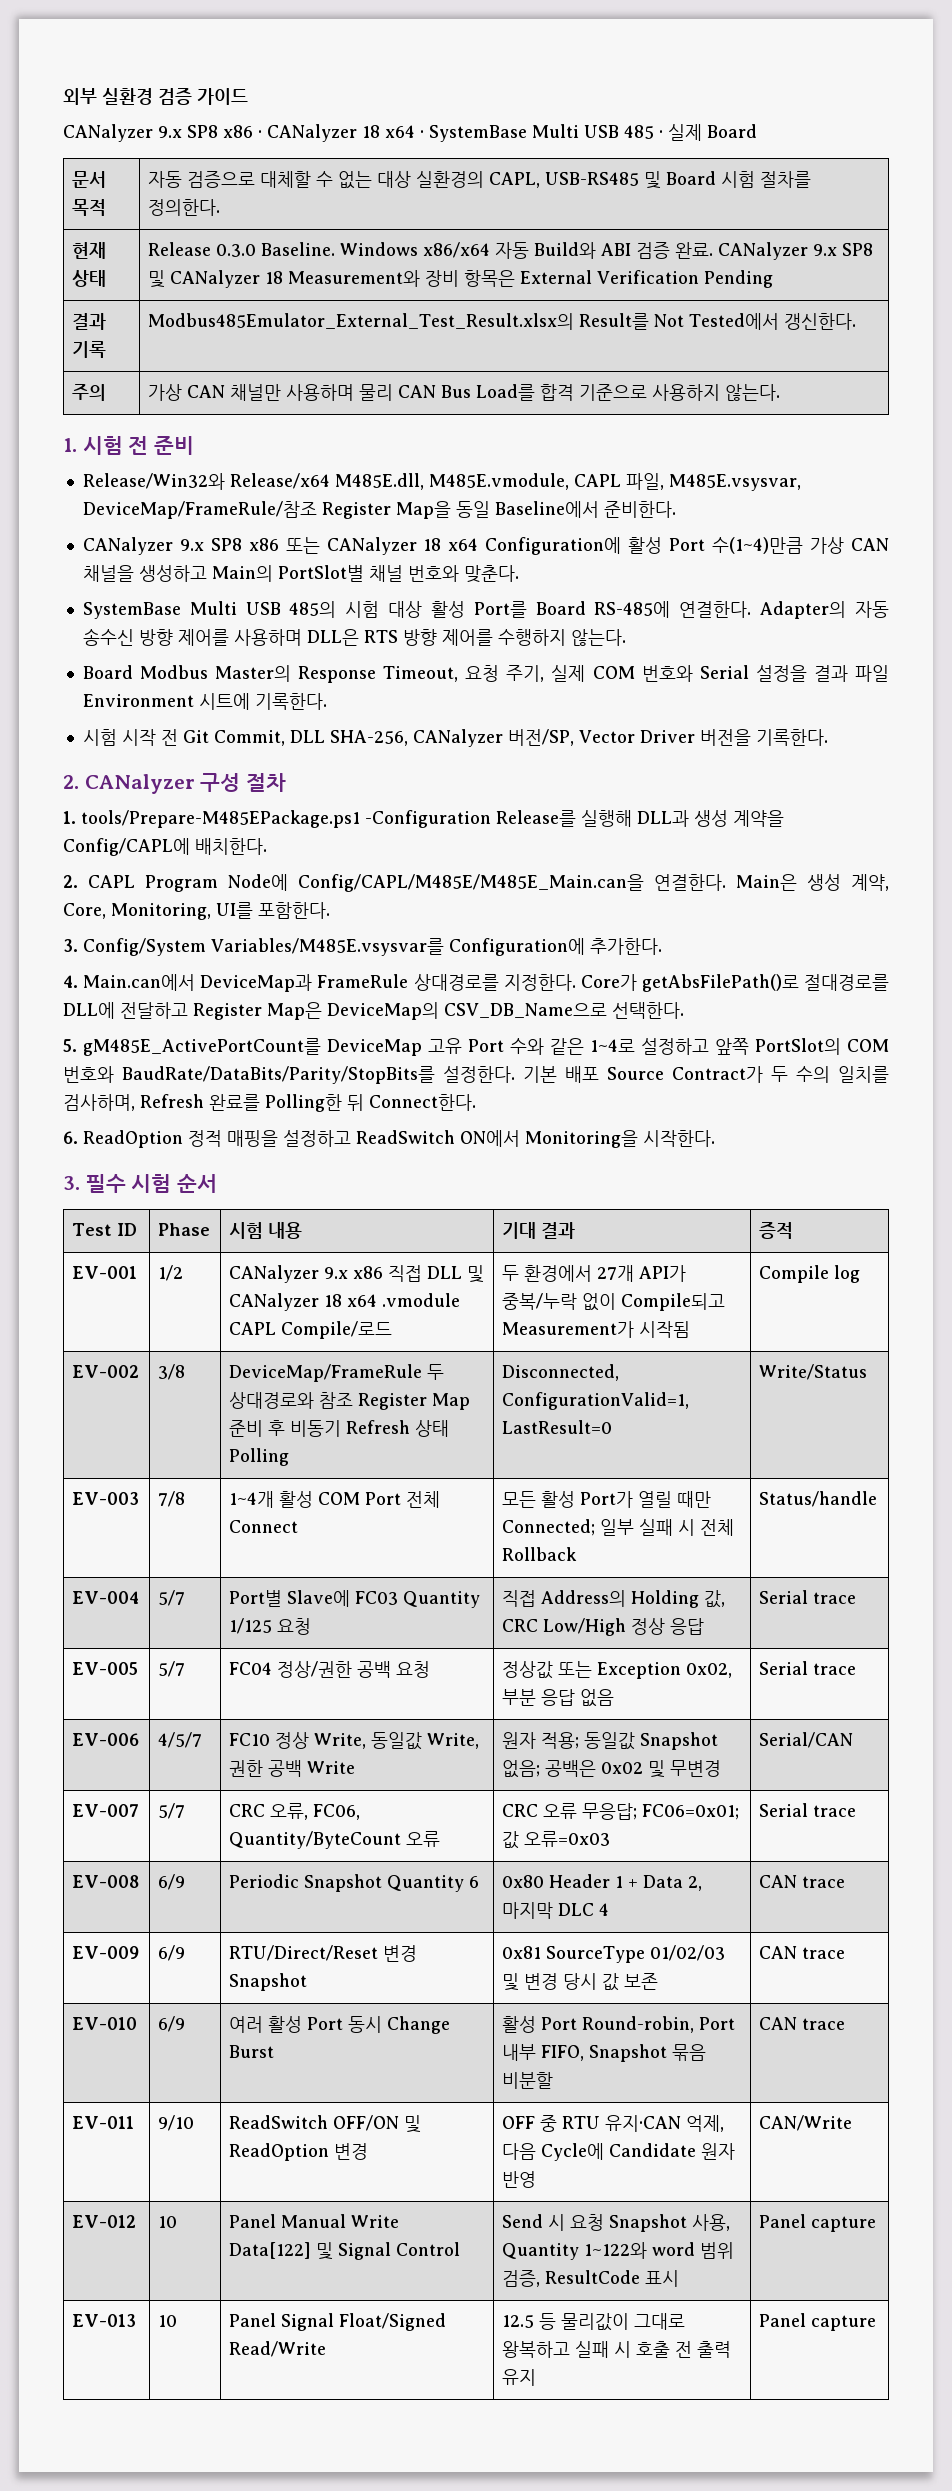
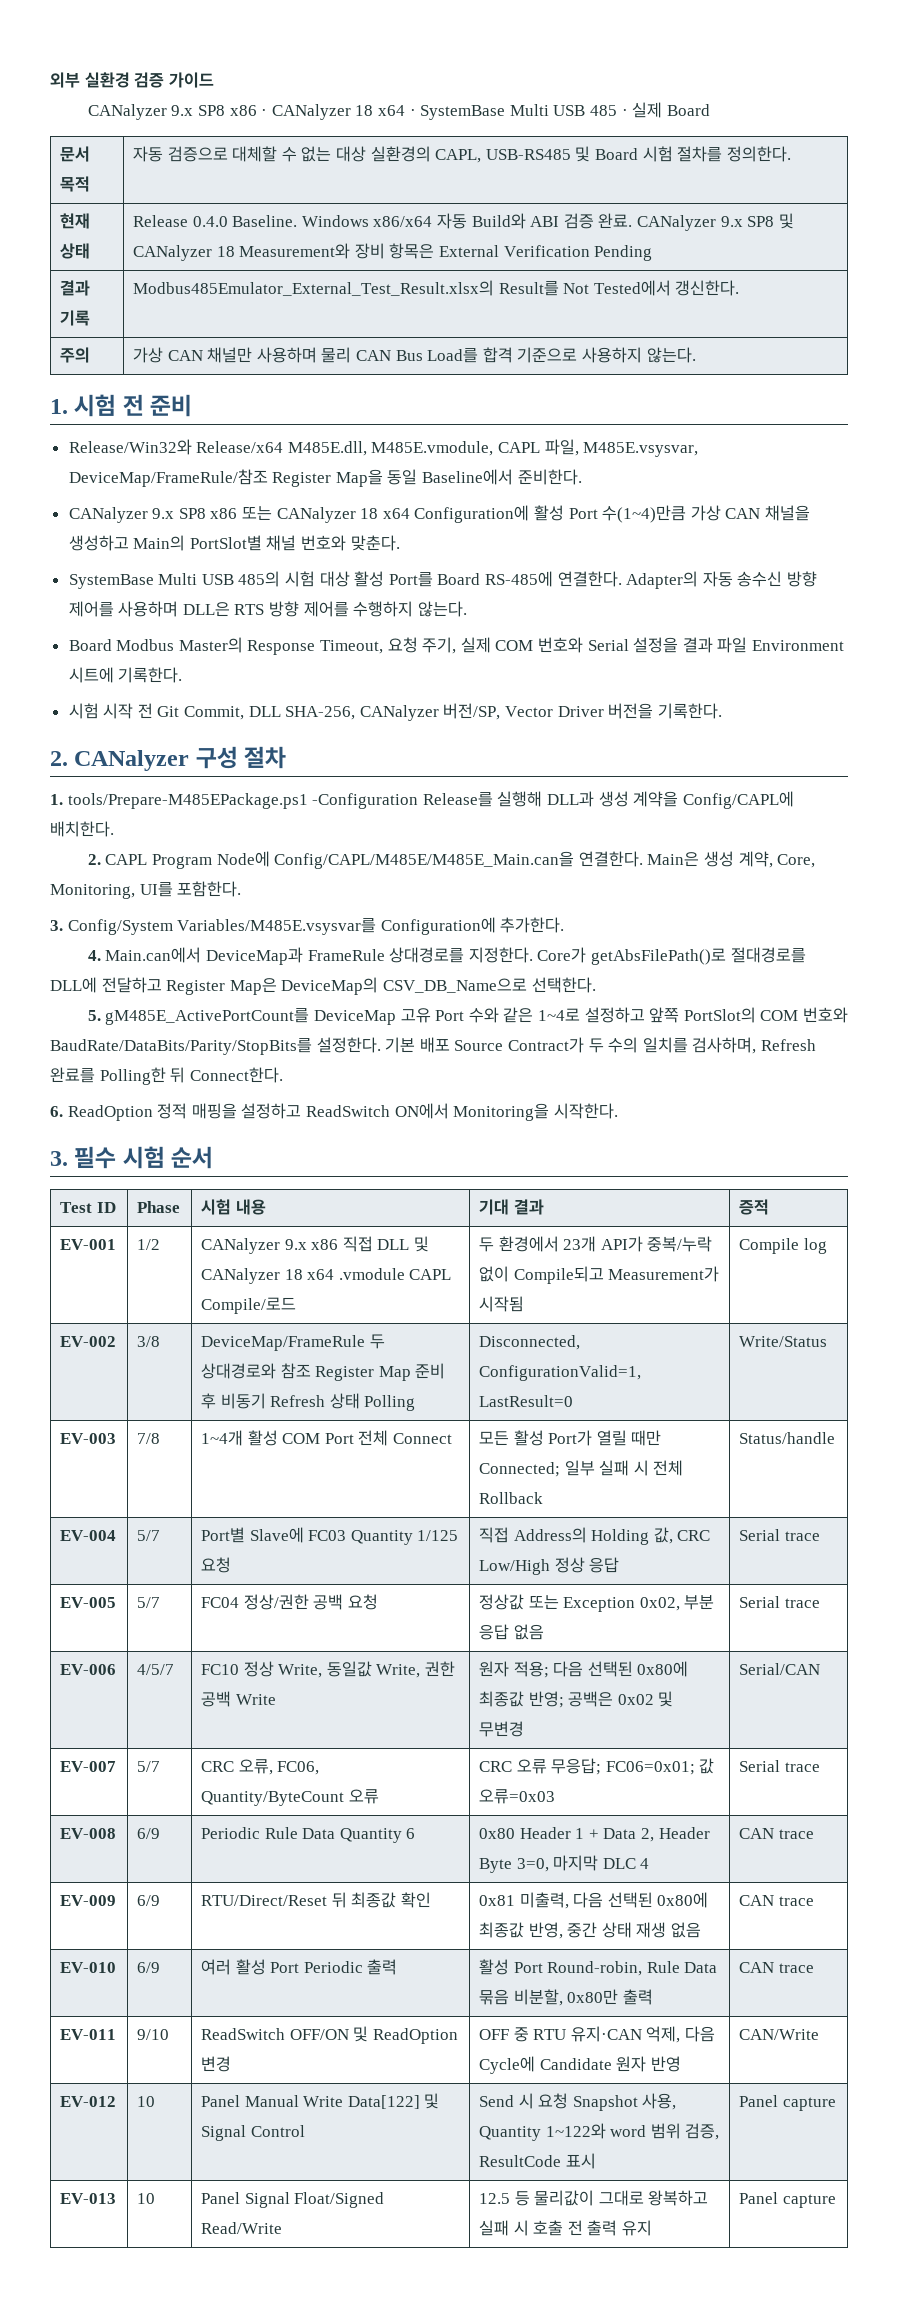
[216,244,257,257] 0.3.0 -> [192,216,228,227] 0.4.0
[597,1265,635,1282] 27개 -> [563,1236,597,1252] 23개
[584,1732,719,1750] [502,1760,541,1778] 동일값 Snapshot 없음; -> [553,1661,689,1677] [479,1691,564,1708] 다음 선택된 0x80에 최종값 반영;
[304,1874,383,1892] Snapshot -> [264,1827,336,1839] Rule Data
(703, 1883) none -> [658,1827,710,1839] [479,1858,549,1873] Header Byte 3=0,
[383,1945,418,1962] [229,1973,308,1991] [502,1945,726,1963] [502,1973,659,1991] 변경 Snapshot | 0x81 SourceType 01/02/03 및 변경 당시 값 보존 -> [331,1892,431,1908] [479,1892,709,1909] [479,1922,701,1939] 뒤 최종값 확인 | 0x81 미출력, 다음 선택된 0x80에 최종값 반영, 중간 상태 재생 없음
[348,2016,451,2034] [229,2045,275,2058] 동시 Change Burst -> [303,1959,398,1975] Periodic 출력
[699,2017,736,2030] [502,2044,707,2062] [502,2072,554,2089] Port 내부 FIFO, Snapshot 묶음 비분할 -> [646,1961,718,1973] [479,1989,653,2006] Rule Data 묶음 비분할, 0x80만 출력

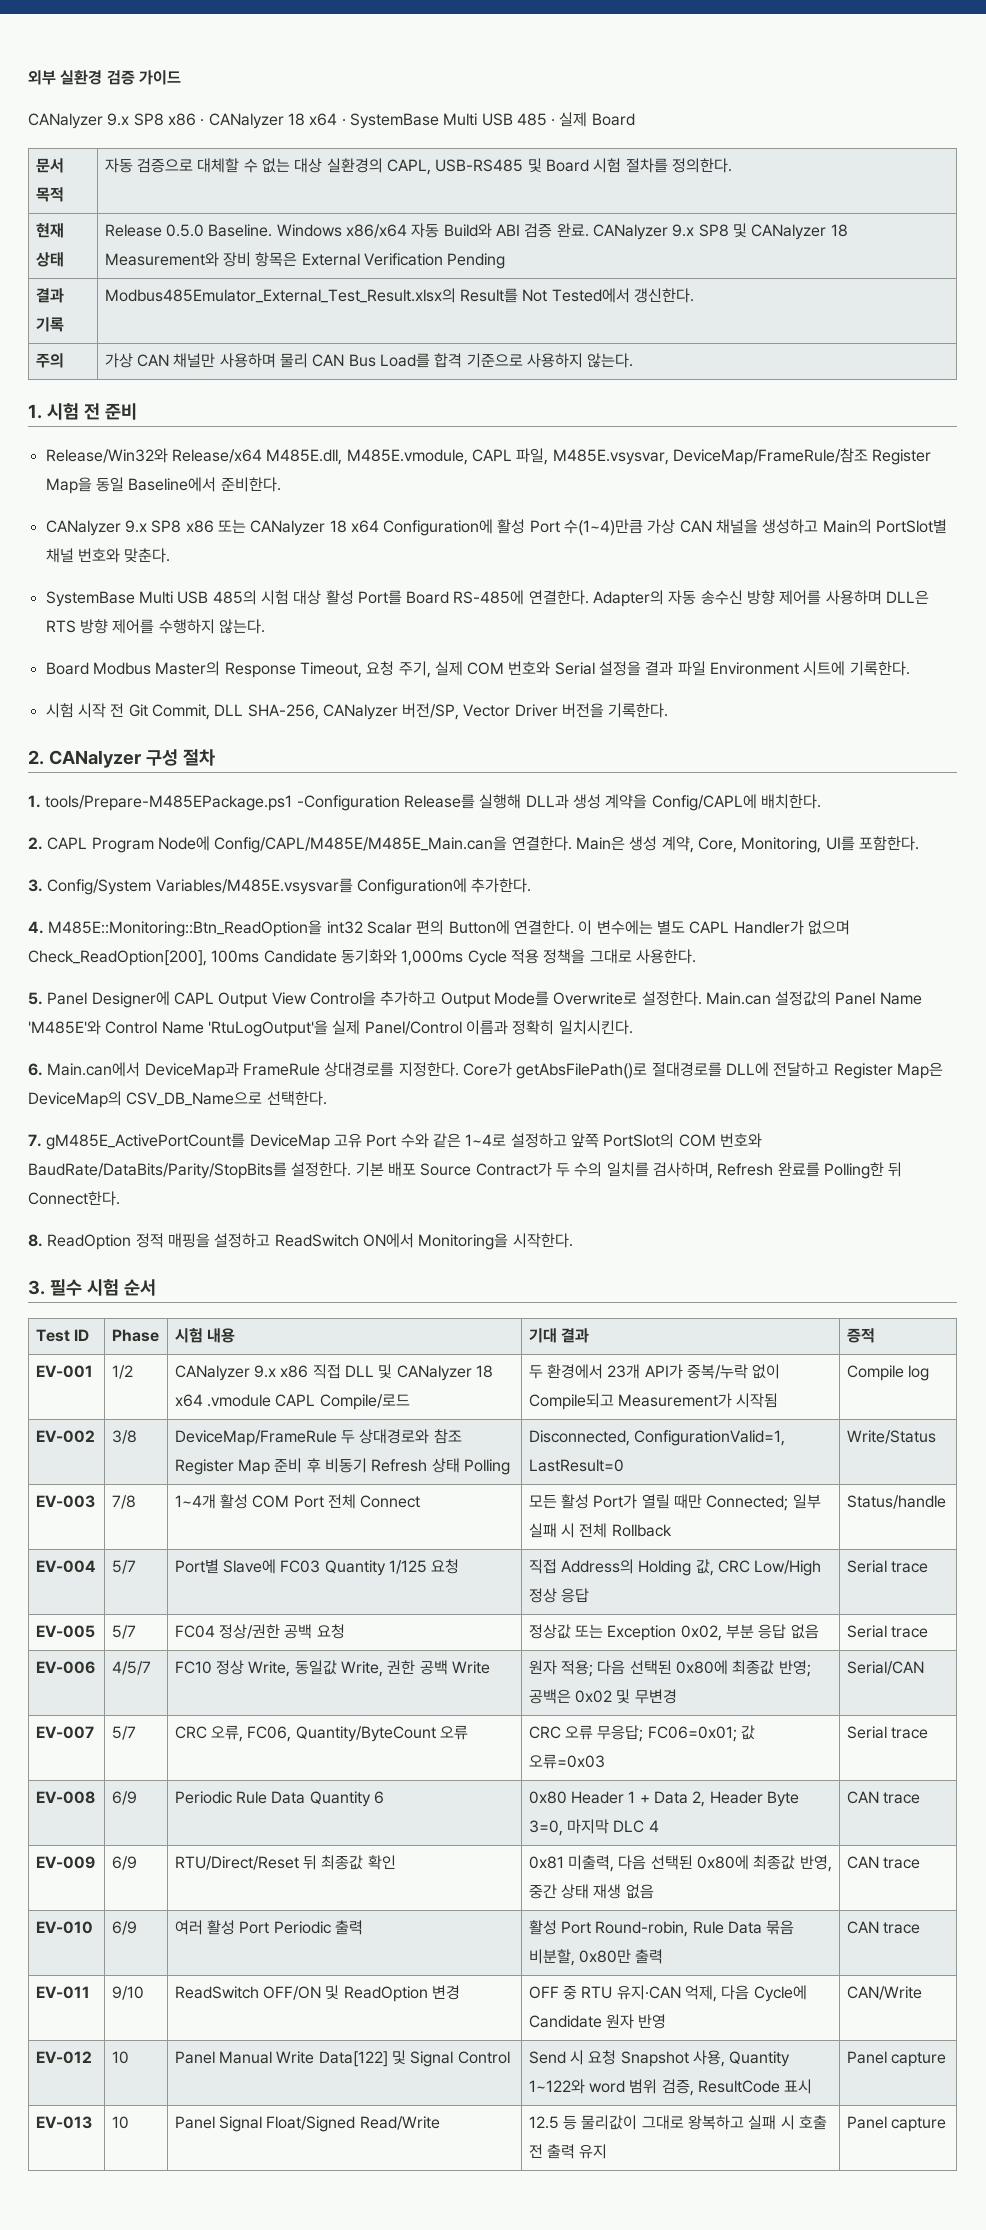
[192,216,228,227] 0.4.0 -> [166,224,205,237] 0.5.0
(101, 955) none -> [48,920,850,937] [28,949,696,966] [28,991,922,1008] [28,1020,633,1037] [28,1063,43,1076] M485E::Monitoring::Btn_ReadOption을 int32 Scalar 편의 Button에 연결한다. 이 변수에는 별도 CAPL Handler가 없으며 Check_ReadOption[200], 100ms Candidate 동기화와 1,000ms Cycle 적용 정책을 그대로 사용한다. // 5. Panel Designer에 CAPL Output View Control을 추가하고 Output Mode를 Overwrite로 설정한다. Main.can 설정값의 Panel Name 'M485E'와 Control Name 'RtuLogOutput'을 실제 Panel/Control 이름과 정확히 일치시킨다. // 6.
[87,1010,101,1021] 5. -> [28,1134,42,1147] 7.
[50,1106,63,1117] 6. -> [28,1234,43,1247] 8.

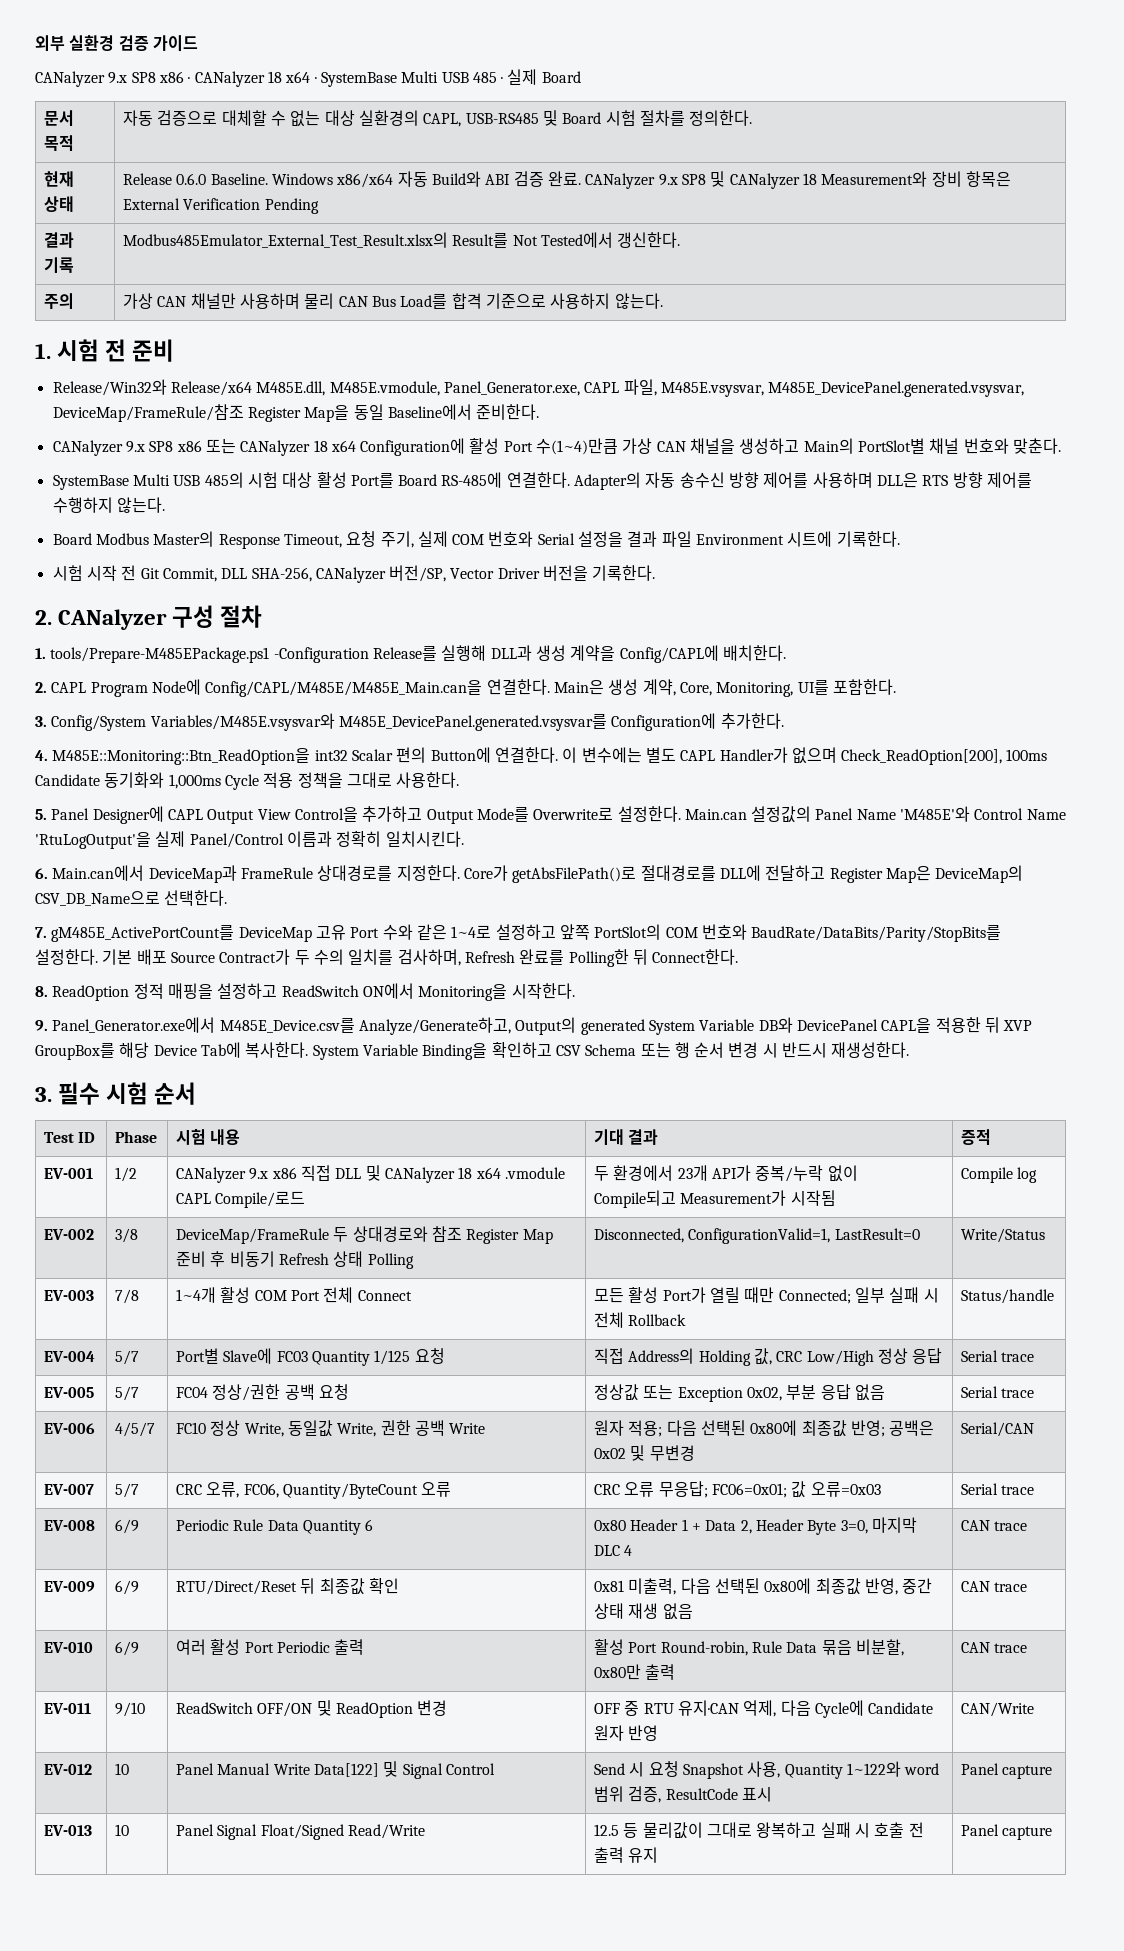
[166,224,205,237] 0.5.0 -> [176,173,207,185] 0.6.0
(468, 457) none -> [443,381,580,396] Panel_Generator.exe,
(669, 457) none -> [768,381,1025,397] M485E_DevicePanel.generated.vsysvar,
[155,878,353,895] Variables/M485E.vsysvar를 -> [150,713,607,731] Variables/M485E.vsysvar와 M485E_DevicePanel.generated.vsysvar를
(573, 1240) none -> [35,1017,1033,1035] [35,1042,910,1060] // 9. Panel_Generator.exe에서 M485E_Device.csv를 Analyze/Generate하고, Output의 generated System Variable DB와 DevicePanel CAPL을 적용한 뒤 XVP GroupBox를 해당 Device Tab에 복사한다. System Variable Binding을 확인하고 CSV Schema 또는 행 순서 변경 시 반드시 재생성한다.

